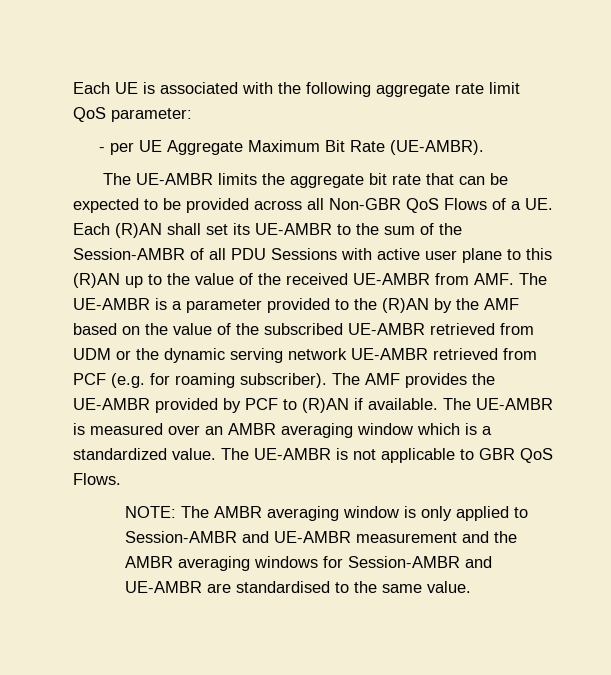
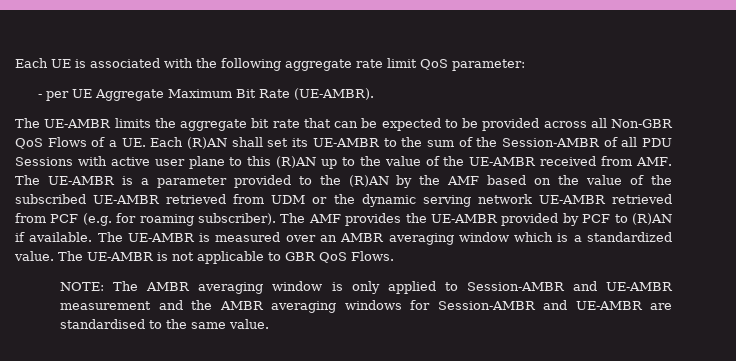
[286,273,430,285] received UE-AMBR -> [469,156,597,166] UE-AMBR received

